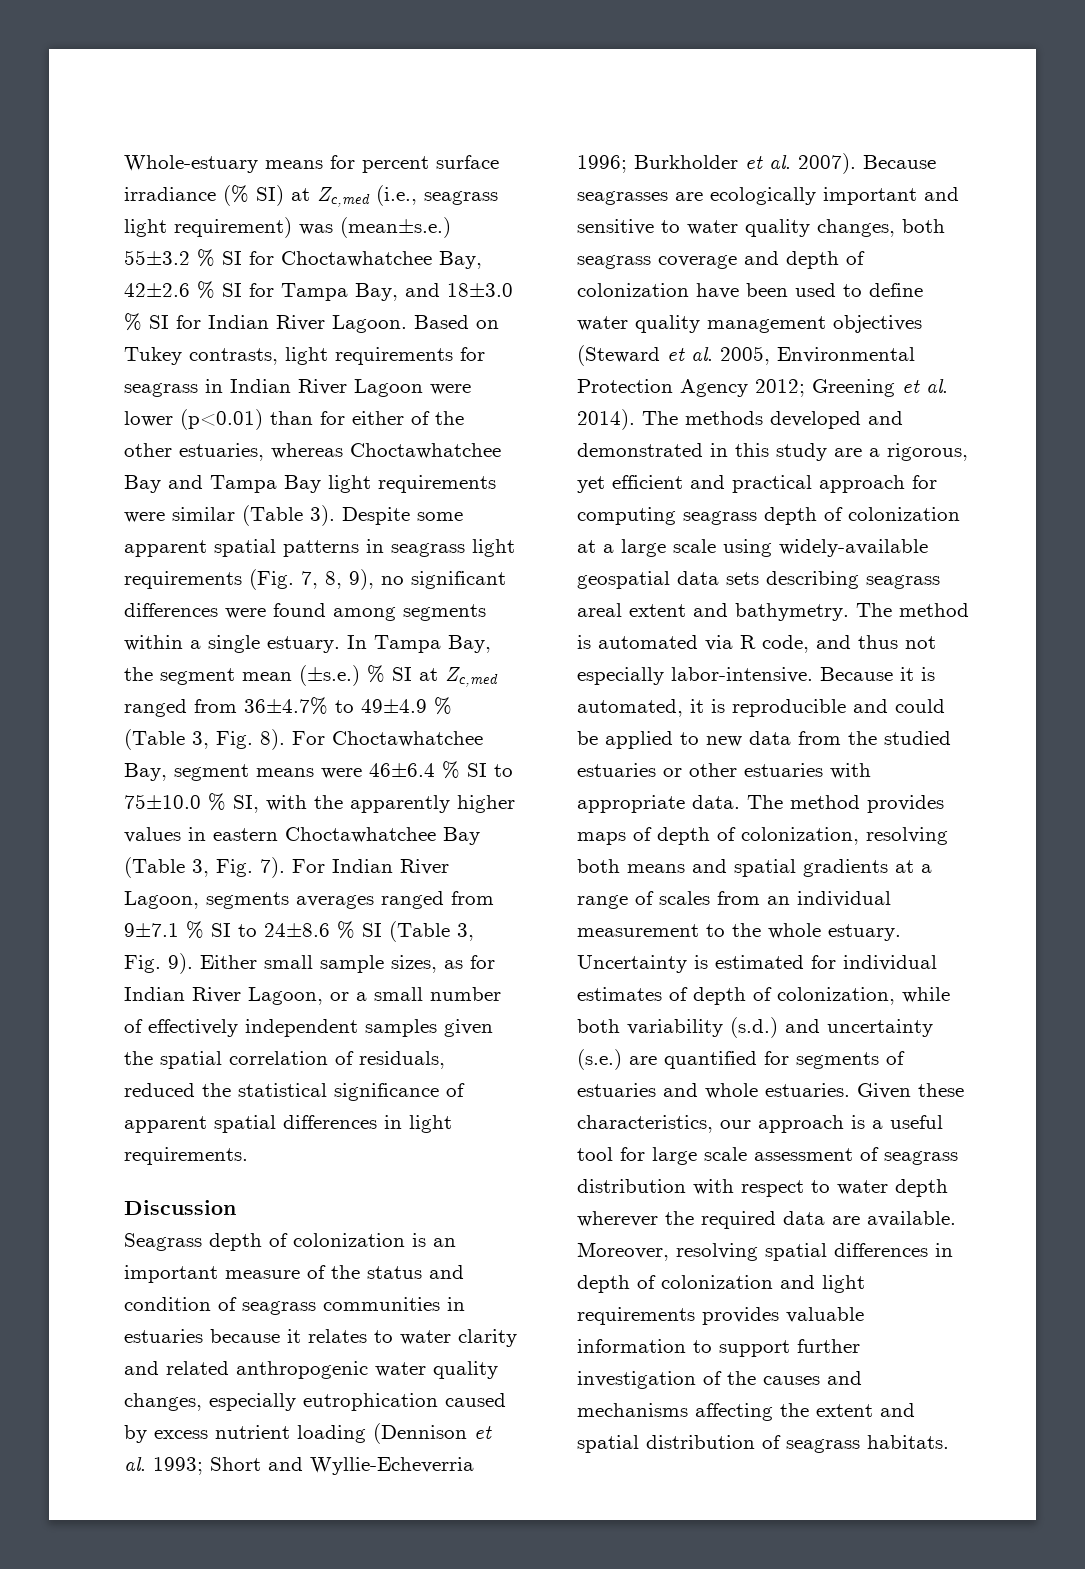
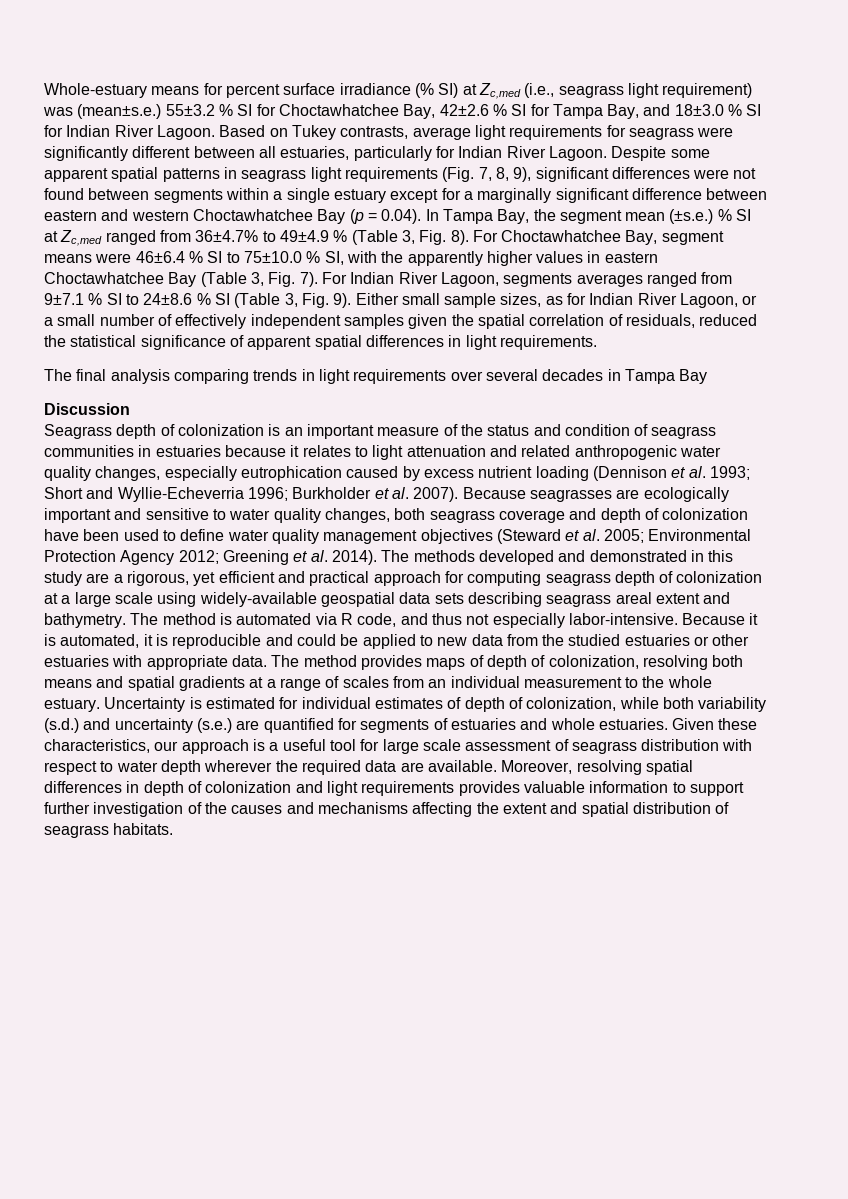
(278, 356) none -> [412,127,471,140] average
[205,379,471,397] [124,409,464,430] [124,443,501,461] [124,475,496,493] [124,505,335,526] in Indian River Lagoon were lower (p<0.01) than for either of the other estuaries, whereas Choctawhatchee Bay and Tampa Bay light requirements were similar (Table 3). -> [697,127,734,137] [44,146,607,161] were significantly different between all estuaries, particularly for Indian River Lagoon.
[381,576,404,585] no -> (532, 174) none
[273,603,396,621] found among -> [733,168,757,179] [44,188,150,200] not found between
[267,636,340,653] estuary. -> [333,188,768,203] [44,209,422,224] estuary except for a marginally significant difference between eastern and western Choctawhatchee Bay (p = 0.04).
(248, 1156) none -> [44,369,708,384] // The final analysis comparing trends in light requirements over several decades in Tampa Bay
[400,1329,517,1347] water clarity -> [372,445,486,460] light attenuation
[720,346,770,365] 2005, -> [603,529,644,543] 2005;

